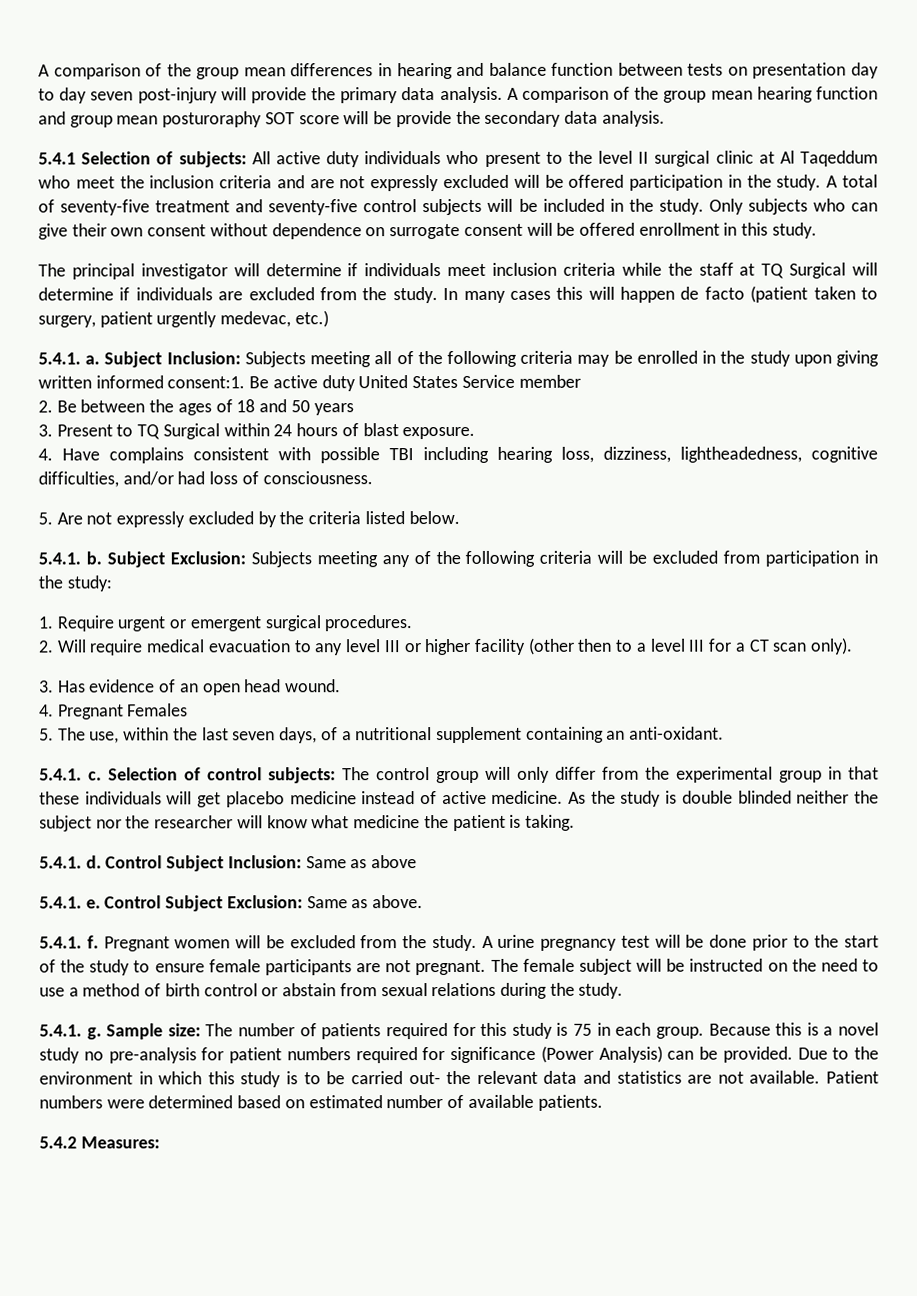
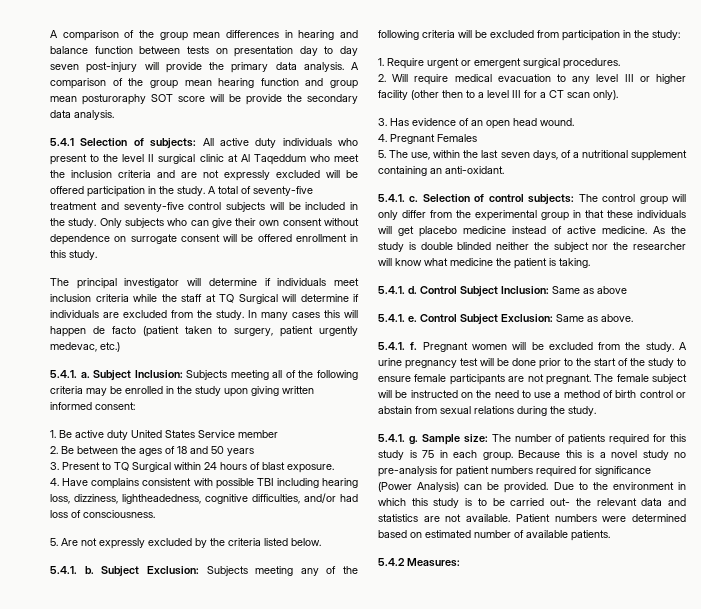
[167,376,246,389] consent:1. -> [95,402,135,410] [50,430,56,438] consent: // 1.

